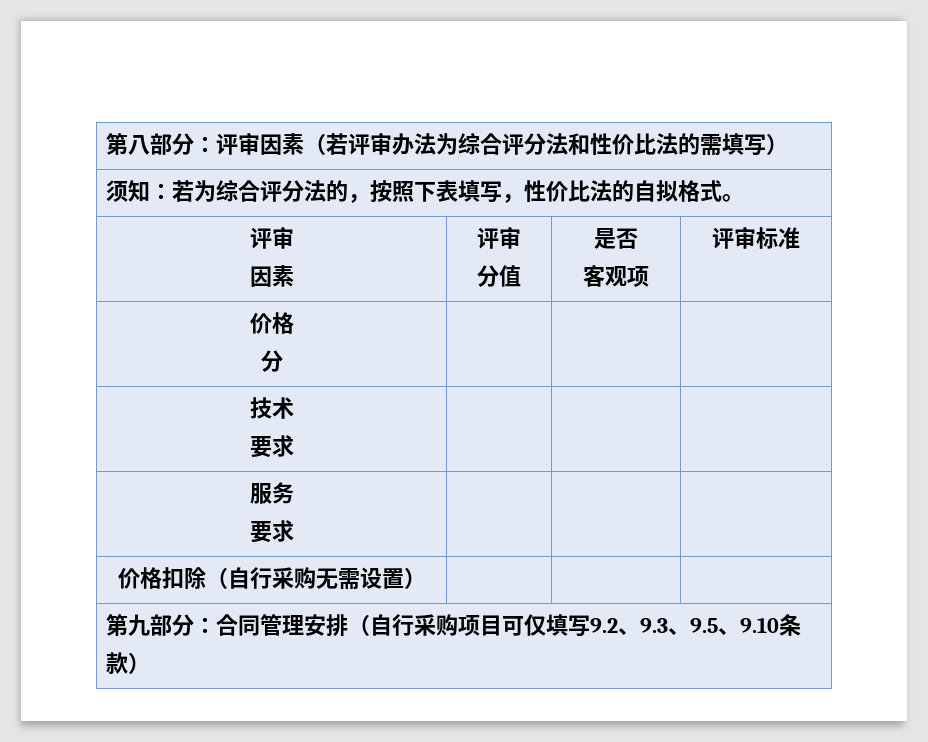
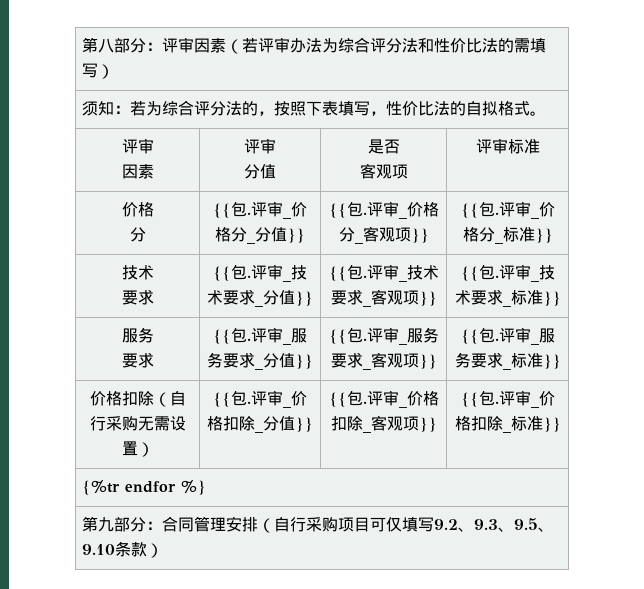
[249,397,294,419] [249,435,294,458] [249,482,294,504] [249,520,294,543] | | // 技术 // 要求 | | | // 服务 // 要求 | | | -> [213,201,307,219] [215,227,305,244] [328,201,439,219] [338,226,429,244] [460,201,555,219] [462,227,553,244] [121,265,154,280] [121,289,154,305] [213,264,307,282] [207,289,313,307] [328,264,439,282] [330,289,437,307] [460,264,555,282] [454,289,561,307] [121,327,154,343] [121,352,154,368] [213,327,307,345] [207,352,313,370] [328,327,439,345] [330,352,437,370] [460,327,555,345] [454,352,561,370] {{包.评审_价格分_分值}} | {{包.评审_价格分_客观项}} | {{包.评审_价格分_标准}} // 技术 // 要求 | {{包.评审_技术要求_分值}} | {{包.评审_技术要求_客观项}} | {{包.评审_技术要求_标准}} // 服务 // 要求 | {{包.评审_服务要求_分值}} | {{包.评审_服务要求_客观项}} | {{包.评审_服务要求_标准}}
(426, 578) | | -> [213,390,307,408] [207,416,313,433] [328,390,439,408] [330,415,437,433] [460,390,555,408] [454,416,561,433] [82,480,207,495] {{包.评审_价格扣除_分值}} | {{包.评审_价格扣除_客观项}} | {{包.评审_价格扣除_标准}} // {%tr endfor %}

